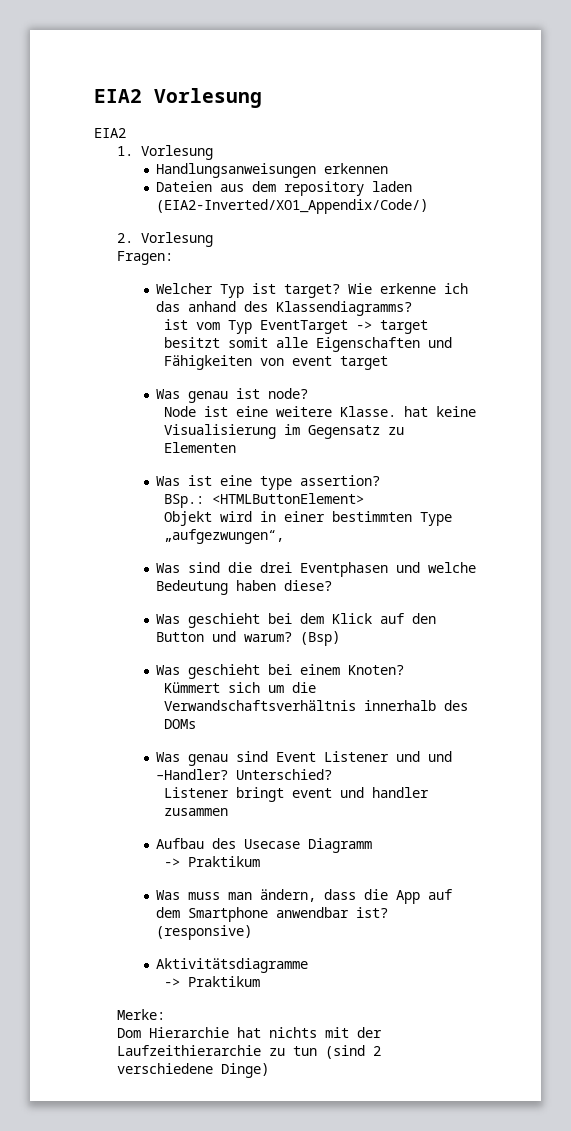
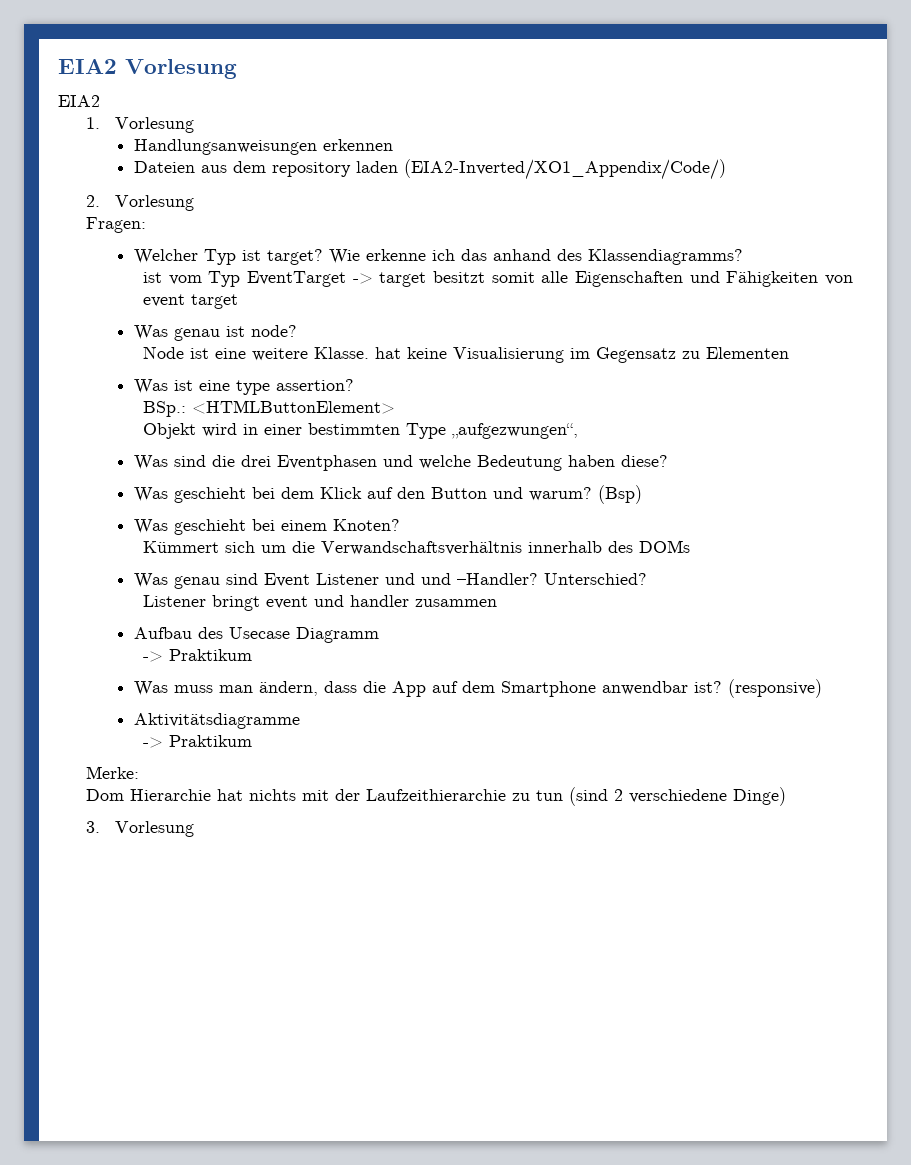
(270, 1070) none -> [86,821,194,837] // 3. Vorlesung

